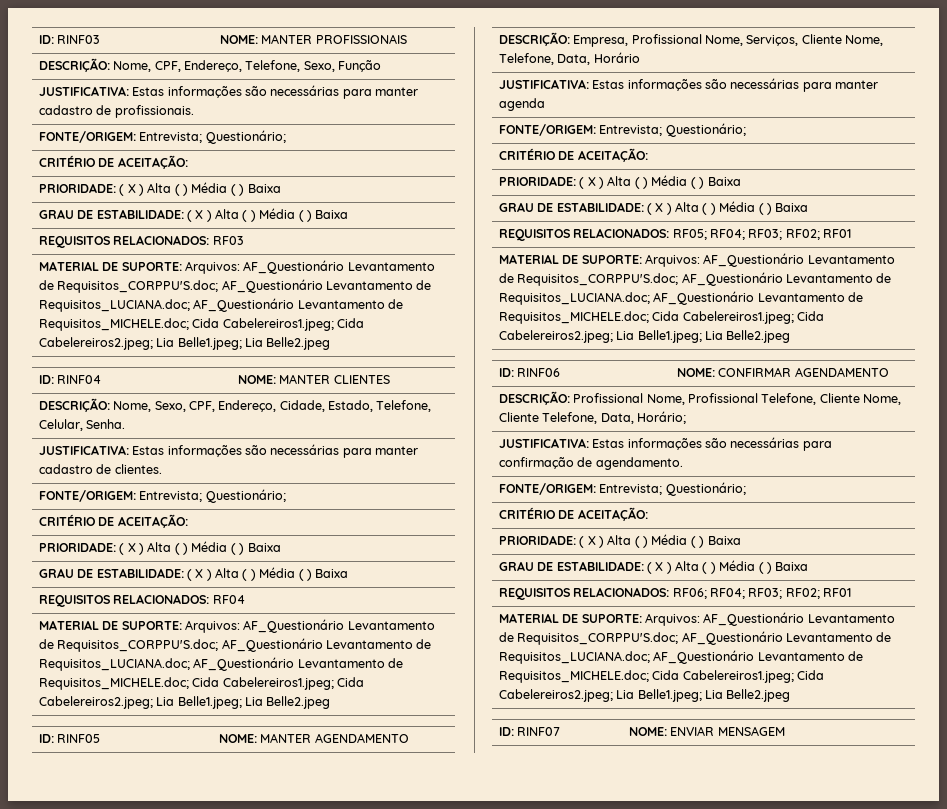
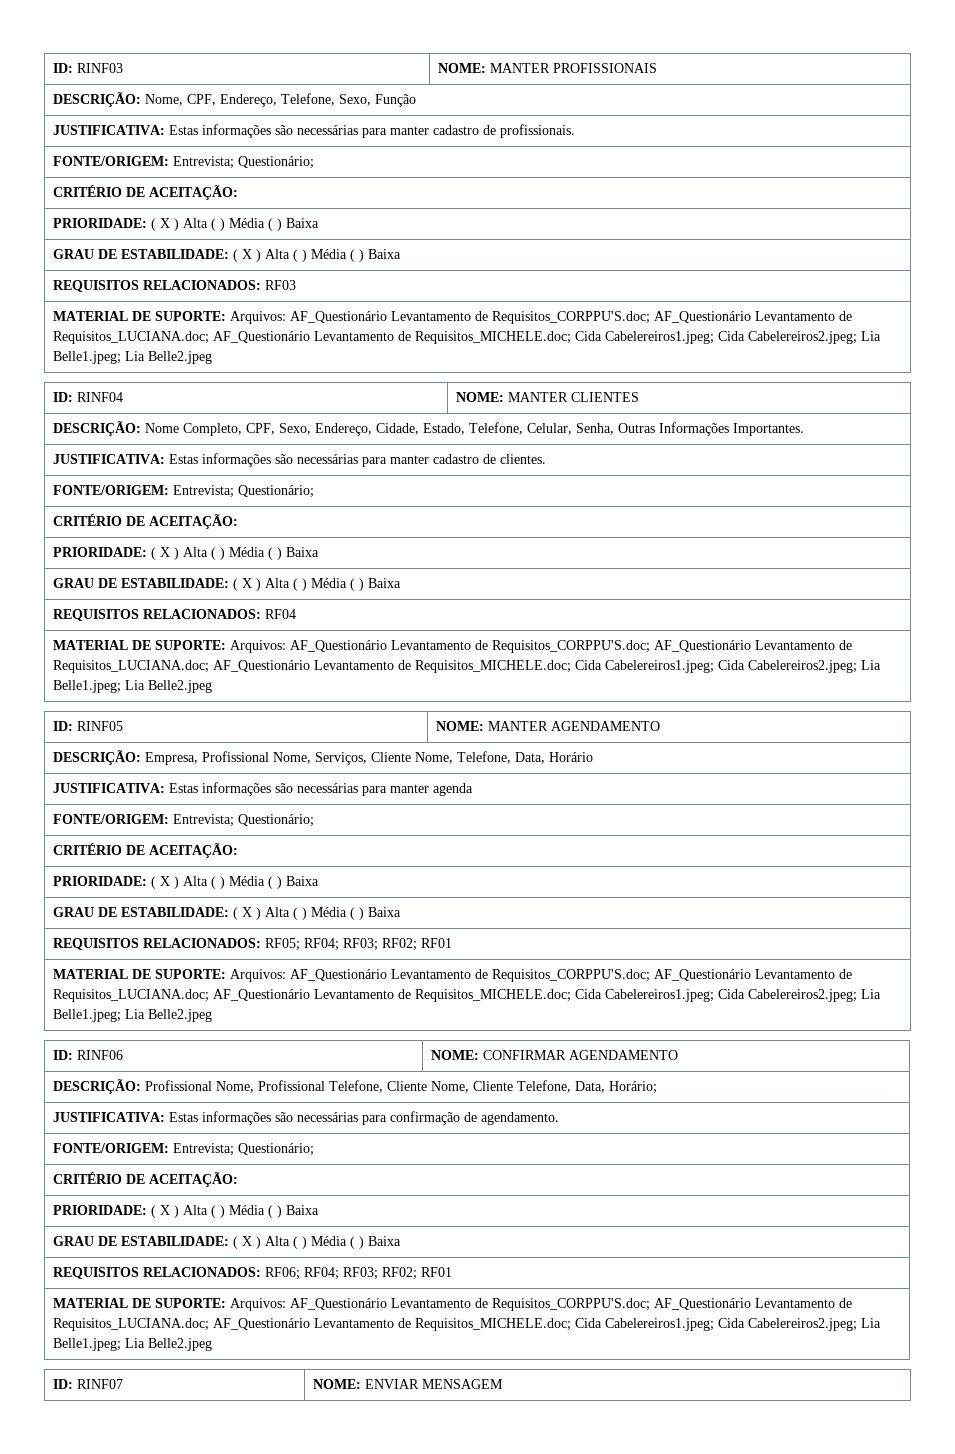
[113,401,215,412] Nome, Sexo, CPF, -> [145,423,312,436] Nome Completo, CPF, Sexo,
[86,419,126,429] Senha. -> [576,422,805,436] Senha, Outras Informações Importantes.

